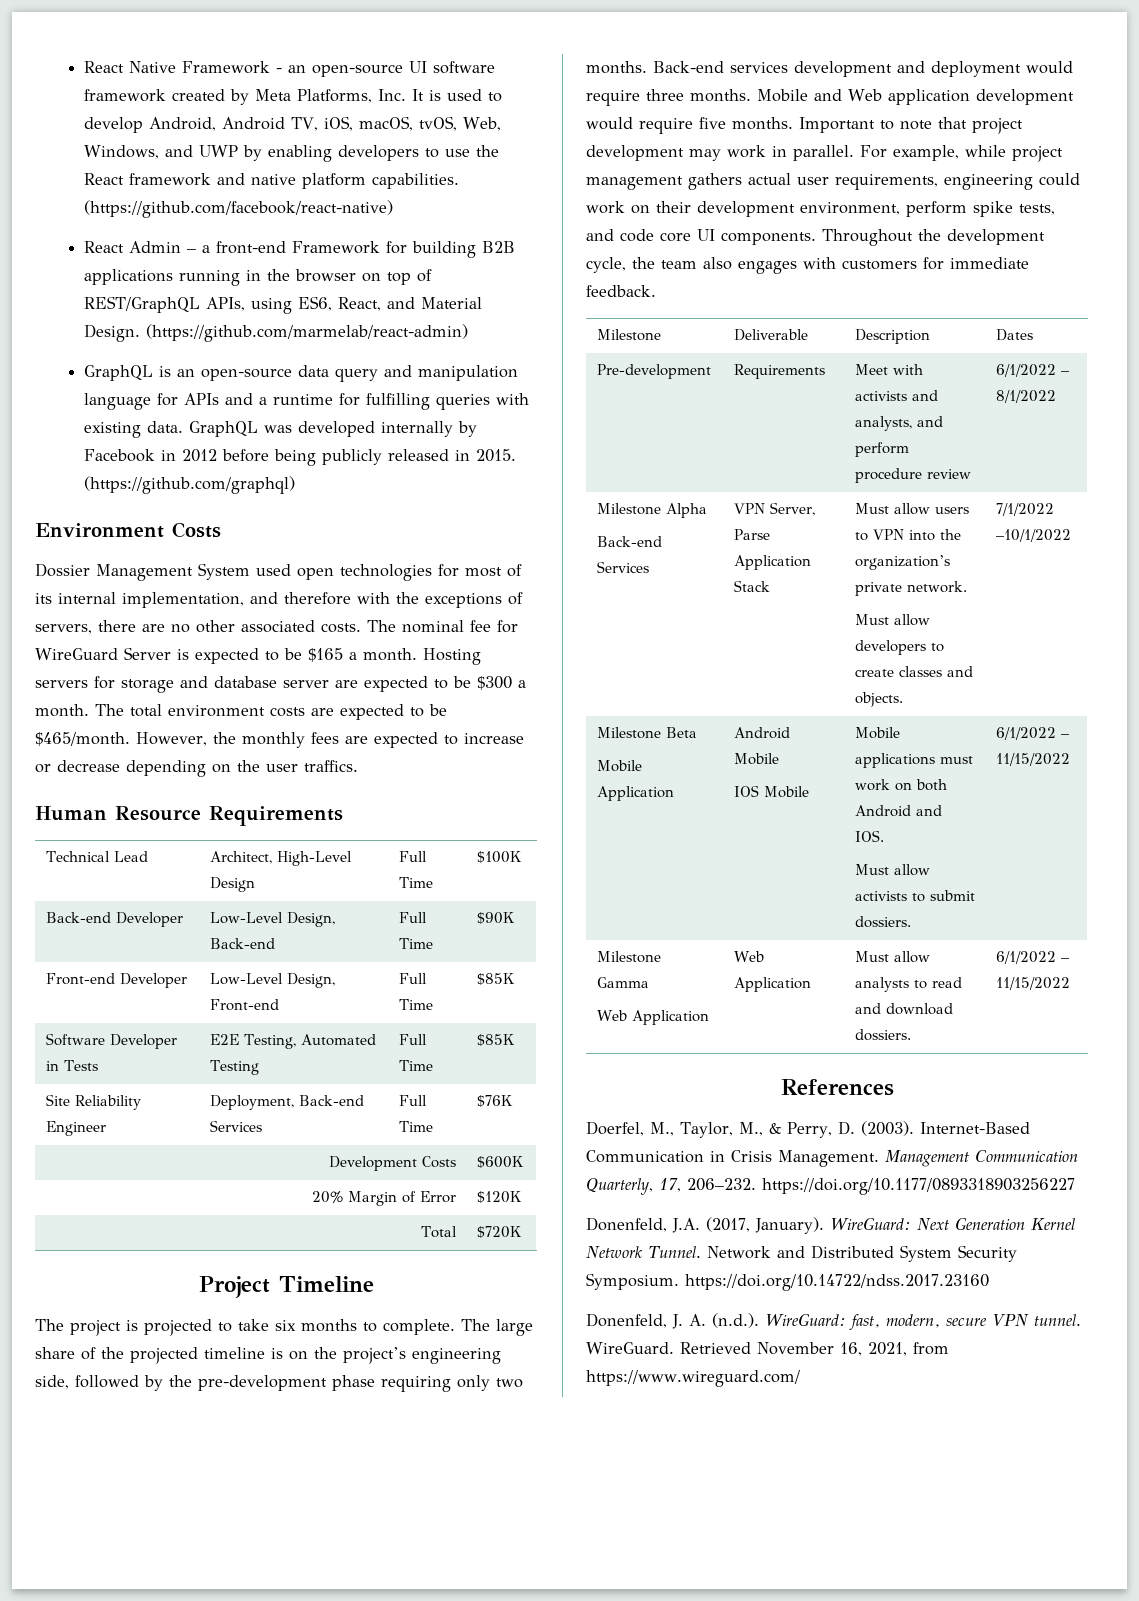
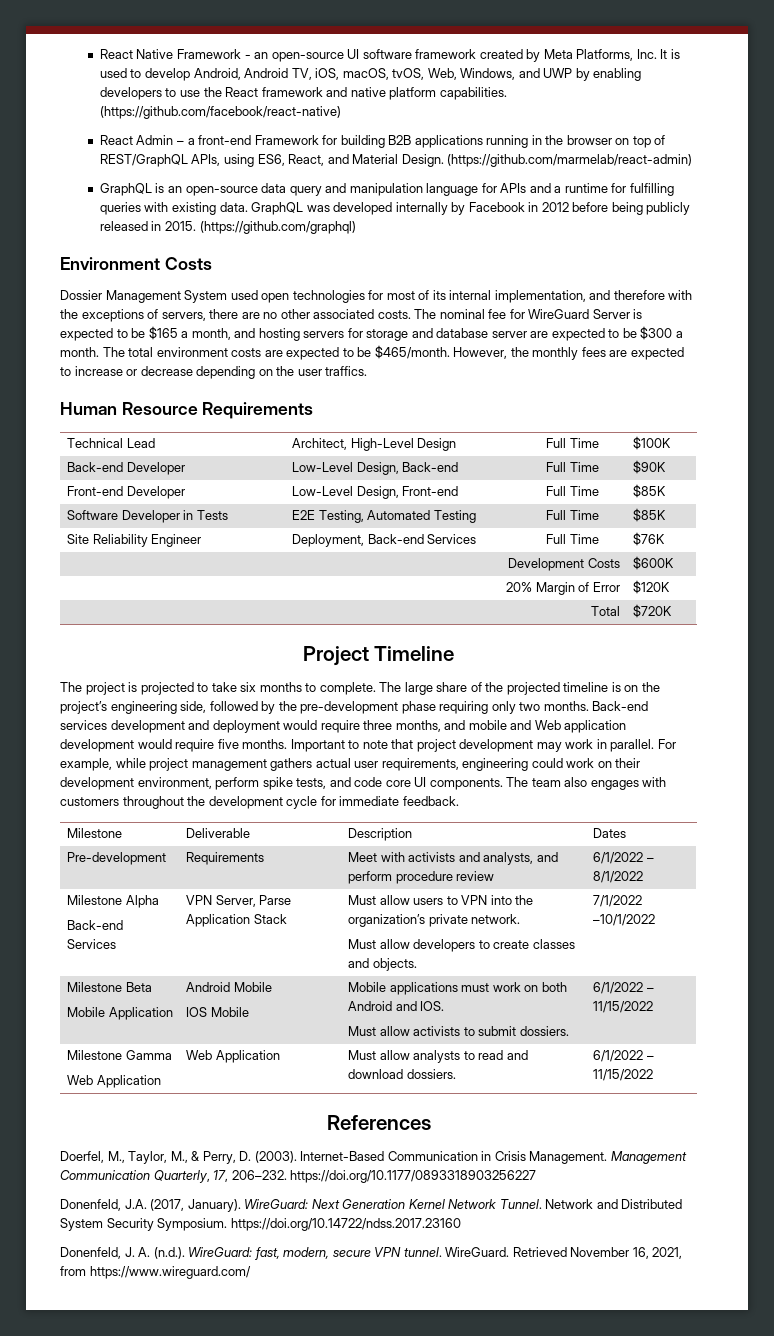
[363,648,481,665] month. Hosting -> [191,328,300,341] month, and hosting
[690,89,808,102] months. Mobile -> [395,720,507,732] months, and mobile
[822,229,1045,246] [586,257,655,273] Throughout the development cycle, the -> [506,777,529,787] The
(917, 265) none -> [122,796,318,809] throughout the development cycle

